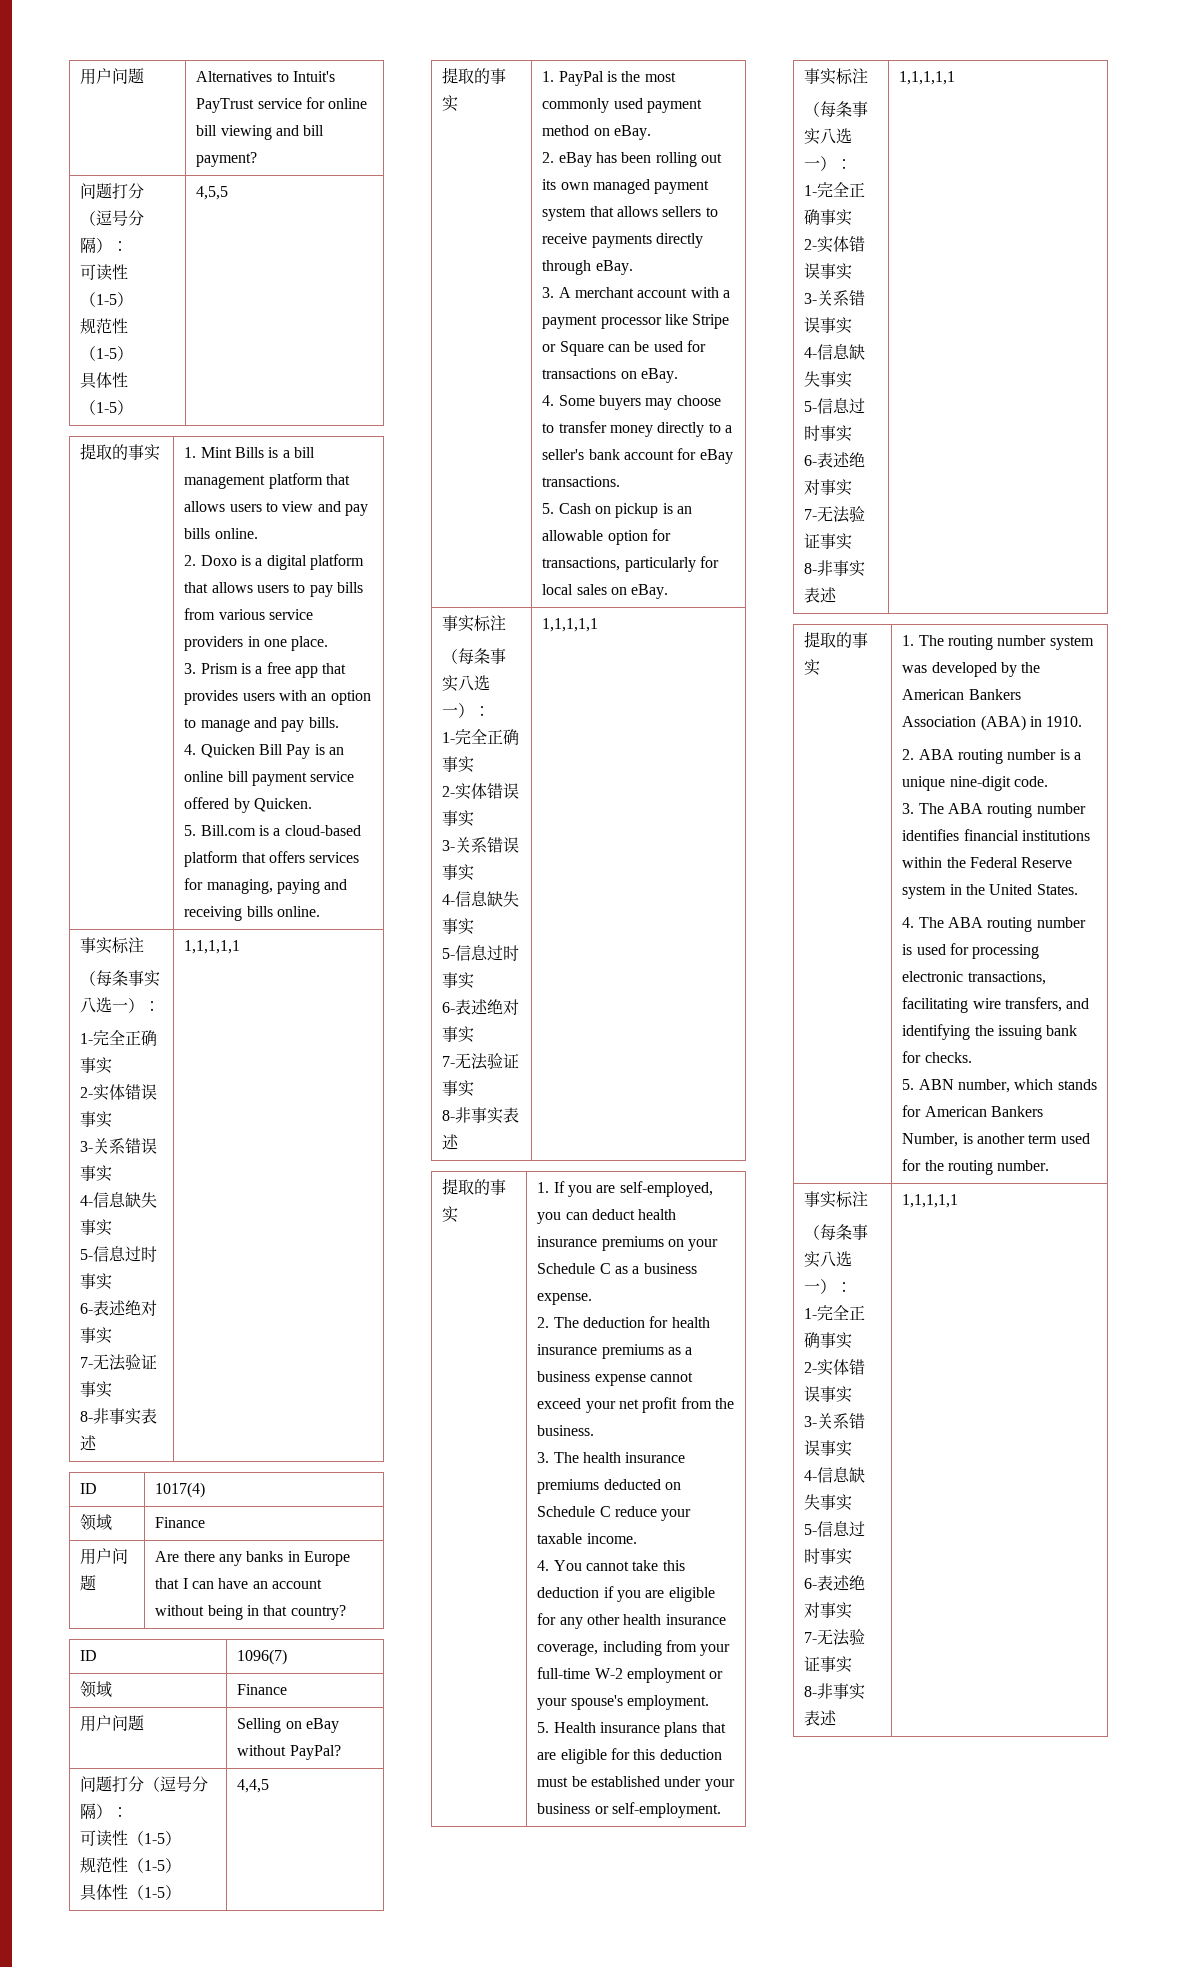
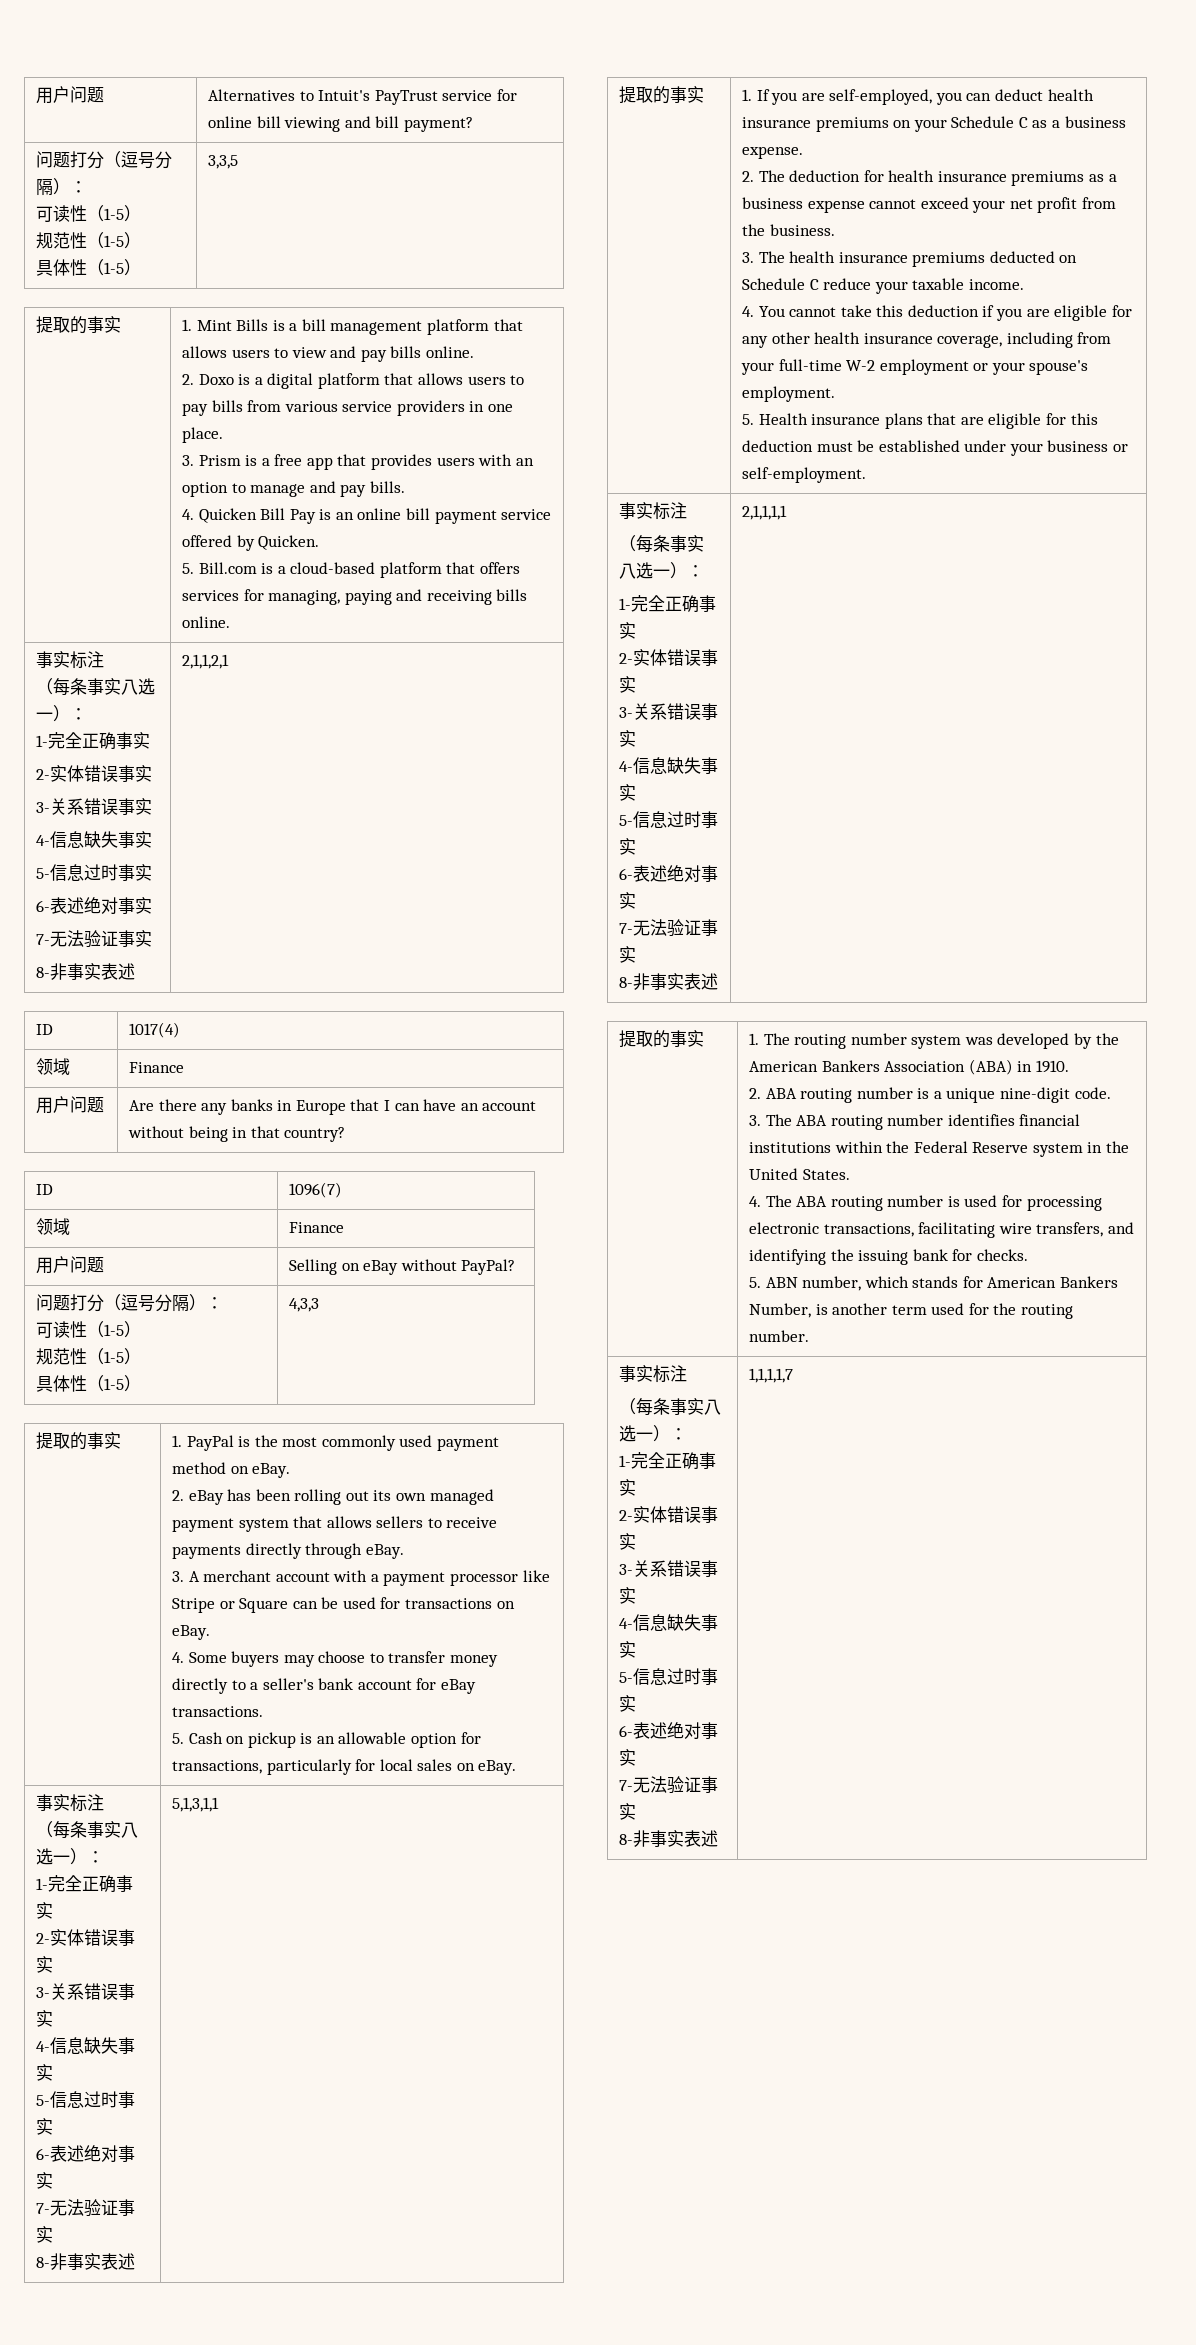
[196,186,229,200] 4,5,5 -> [207,155,238,169] 3,3,5
[184,940,241,954] 1,1,1,1,1 -> [181,654,229,669] 2,1,1,2,1
[237,1779,270,1793] 4,4,5 -> [288,1298,319,1312] 4,3,3
[542,618,599,632] 1,1,1,1,1 -> [171,1797,219,1812] 5,1,3,1,1
[899,71,956,85] 1,1,1,1,1 -> [741,505,787,520] 2,1,1,1,1
[902,1194,959,1208] 1,1,1,1,1 -> [748,1368,793,1383] 1,1,1,1,7

